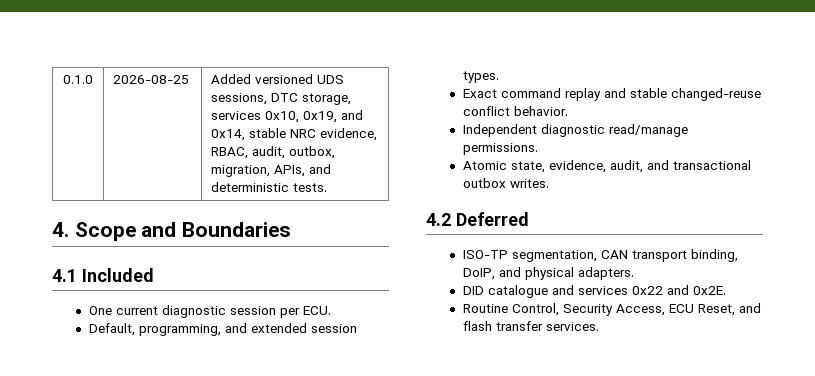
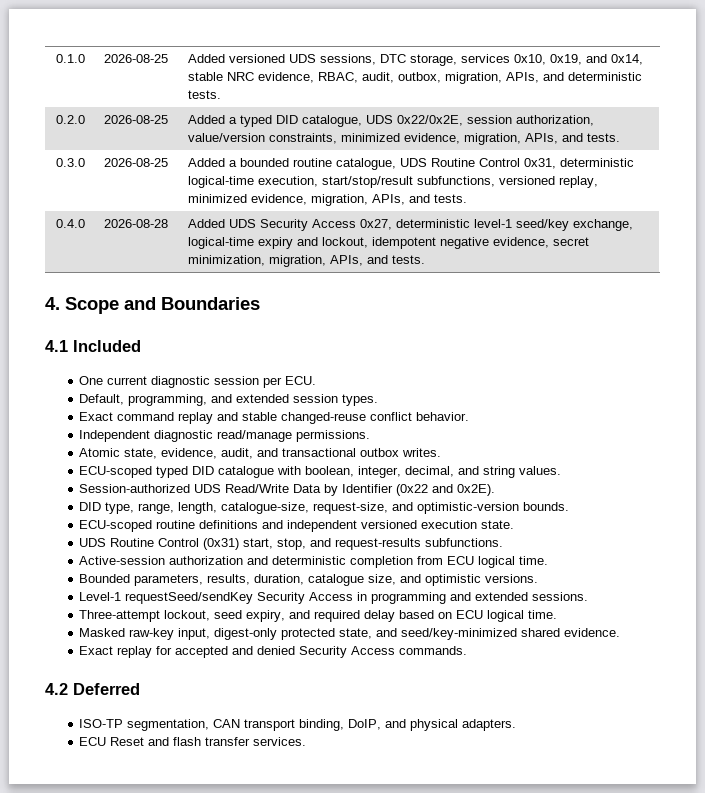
(328, 187) none -> [55,115,85,124] [103,115,168,124] [187,115,594,127] [187,133,620,145] [55,158,85,167] [103,158,168,167] [187,158,634,170] [187,176,598,188] [187,194,467,206] [55,219,85,228] [103,219,168,228] [187,219,633,231] [187,237,589,249] [187,255,425,267] // 0.2.0 | 2026-08-25 | Added a typed DID catalogue, UDS 0x22/0x2E, session authorization, value/version constraints, minimized evidence, migration, APIs, and tests. // 0.3.0 | 2026-08-25 | Added a bounded routine catalogue, UDS Routine Control 0x31, deterministic logical-time execution, start/stop/result subfunctions, versioned replay, minimized evidence, migration, APIs, and tests. // 0.4.0 | 2026-08-28 | Added UDS Security Access 0x27, deterministic level-1 seed/key exchange, logical-time expiry and lockout, idempotent negative evidence, secret minimization, migration, APIs, and tests.
(549, 183) none -> [79,466,562,478] [79,484,496,496] [79,502,570,514] [79,520,515,532] [79,538,504,550] [79,556,549,568] [79,574,539,586] [79,592,589,604] [79,610,558,622] [79,628,621,640] [79,646,468,658] // ECU-scoped typed DID catalogue with boolean, integer, decimal, and string values. // Session-authorized UDS Read/Write Data by Identifier (0x22 and 0x2E). // DID type, range, length, catalogue-size, request-size, and optimistic-version bounds. // ECU-scoped routine definitions and independent versioned execution state. // UDS Routine Control (0x31) start, stop, and request-results subfunctions. // Active-session authorization and deterministic completion from ECU logical time. // Bounded parameters, results, duration, catalogue size, and optimistic versions. // Level-1 requestSeed/sendKey Security Access in programming and extended sessions. // Three-attempt lockout, seed expiry, and required delay based on ECU logical time. // Masked raw-key input, digest-only protected state, and seed/key-minimized shared evidence. // Exact replay for accepted and denied Security Access commands.
[462,285,726,298] [462,303,735,316] DID catalogue and services 0x22 and 0x2E. // Routine Control, Security Access, ECU Reset, -> [79,737,145,746] ECU Reset

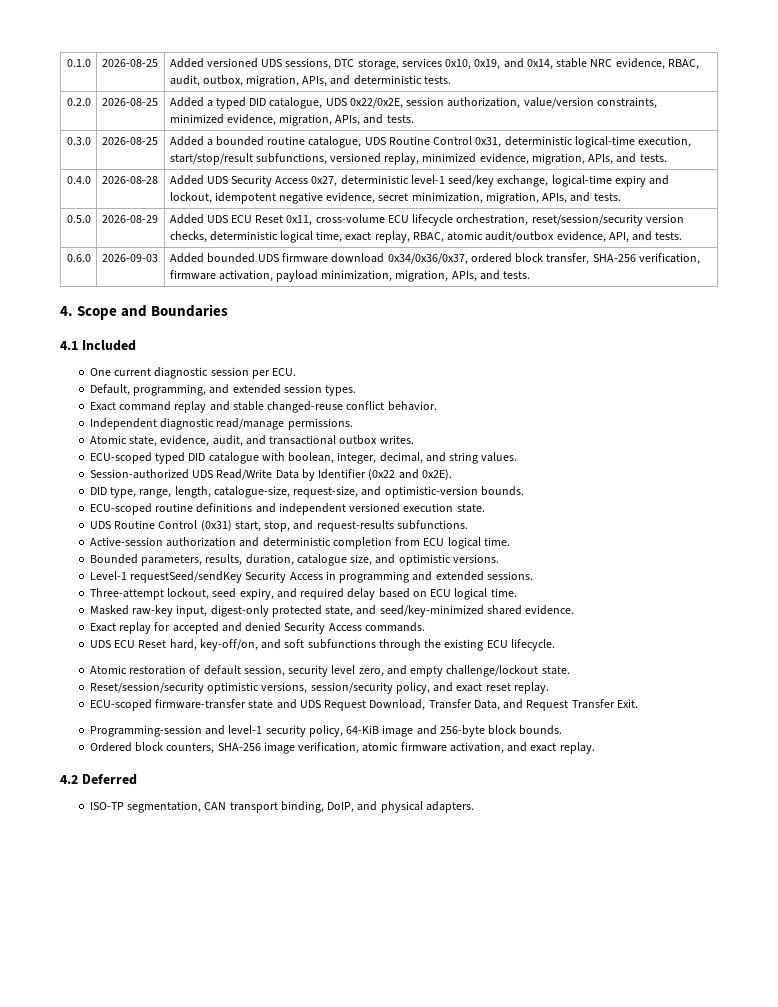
(425, 259) none -> [66,215,91,223] [101,215,158,223] [169,214,684,226] [169,231,683,243] [66,254,91,262] [101,254,158,262] [169,253,700,265] [169,270,531,282] // 0.5.0 | 2026-08-29 | Added UDS ECU Reset 0x11, cross-volume ECU lifecycle orchestration, reset/session/security version checks, deterministic logical time, exact replay, RBAC, atomic audit/outbox evidence, API, and tests. // 0.6.0 | 2026-09-03 | Added bounded UDS firmware download 0x34/0x36/0x37, ordered block transfer, SHA-256 verification, firmware activation, payload minimization, migration, APIs, and tests.
(468, 650) none -> [89,639,555,651] [89,665,570,677] [89,682,549,694] [89,699,638,711] [89,725,563,737] [89,742,595,754] // UDS ECU Reset hard, key-off/on, and soft subfunctions through the existing ECU lifecycle. // Atomic restoration of default session, security level zero, and empty challenge/lockout state. // Reset/session/security optimistic versions, session/security policy, and exact reset replay. // ECU-scoped firmware-transfer state and UDS Request Download, Transfer Data, and Request Transfer Exit. // Programming-session and level-1 security policy, 64-KiB image and 256-byte block bounds. // Ordered block counters, SHA-256 image verification, atomic firmware activation, and exact replay.
[79,737,307,746] // ECU Reset and flash transfer services. -> (474, 807) none

